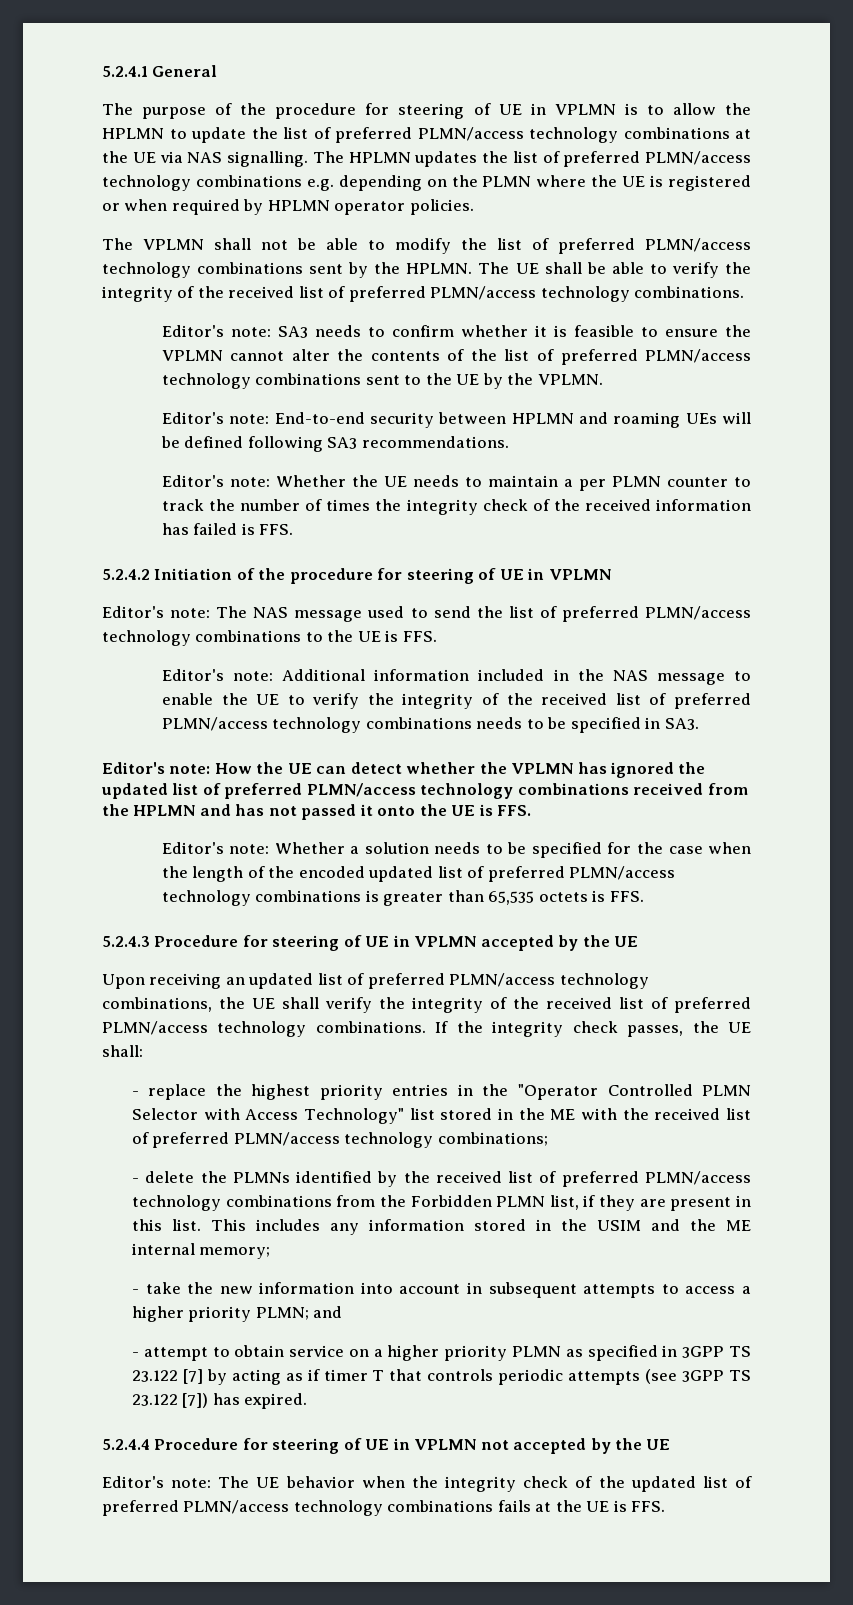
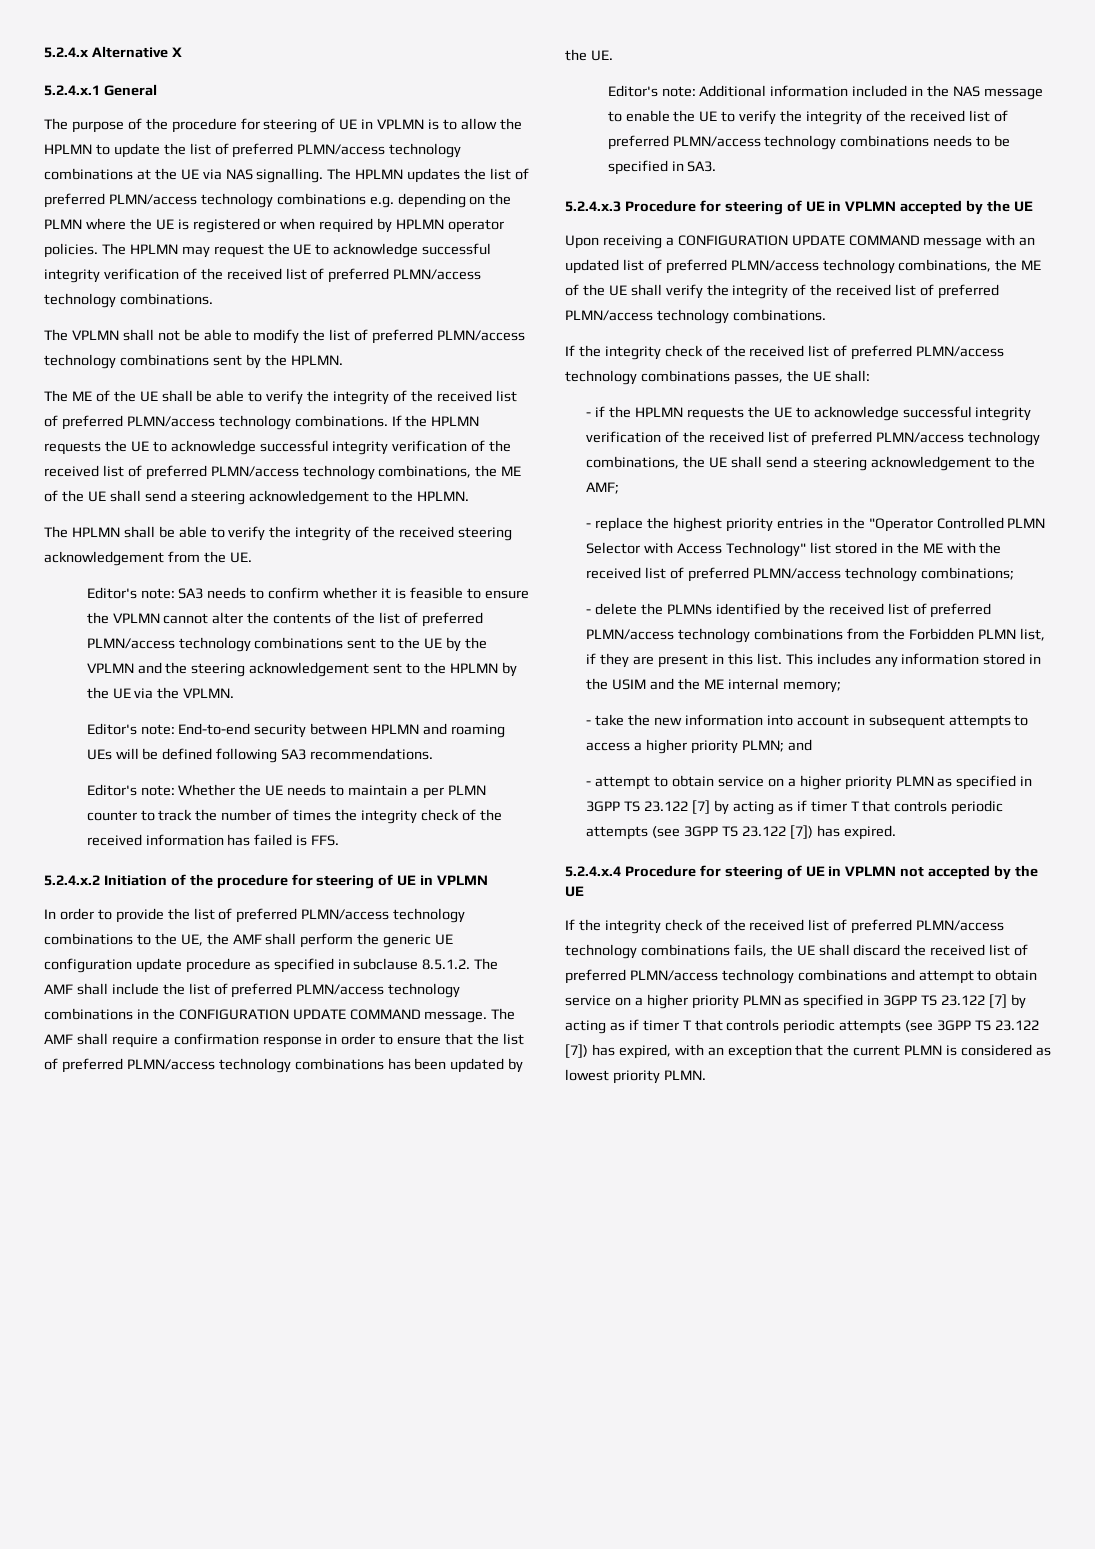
[102,66,148,77] 5.2.4.1 -> [44,46,182,58] [44,85,100,96] 5.2.4.x Alternative X // 5.2.4.x.1
(474, 207) none -> [101,243,492,258] [44,268,482,283] [44,293,213,308] The HPLMN may request the UE to acknowledge successful integrity verification of the received list of preferred PLMN/access technology combinations.
[478,262,510,274] The -> [44,390,136,402] // The ME of the
(745, 292) none -> [391,415,480,427] [44,440,512,455] [44,465,522,480] [44,490,470,505] [44,526,512,541] [44,551,252,566] If the HPLMN requests the UE to acknowledge successful integrity verification of the received list of preferred PLMN/access technology combinations, the ME of the UE shall send a steering acknowledgement to the HPLMN. // The HPLMN shall be able to verify the integrity of the received steering acknowledgement from the UE.
(534, 379) none -> [86,662,517,677] [86,687,180,699] VPLMN and the steering acknowledgement sent to the HPLMN by the UE via the
[102,569,150,580] 5.2.4.2 -> [44,875,100,886] 5.2.4.x.2
[102,606,471,622] Editor's note: The NAS message used to send -> [44,908,164,923] In order to provide
[357,630,437,642] UE is FFS. -> [180,933,454,948] [44,958,499,973] [44,983,461,998] [44,1008,516,1023] [44,1033,524,1048] [44,1058,524,1073] [565,49,613,61] UE, the AMF shall perform the generic UE configuration update procedure as specified in subclause 8.5.1.2. The AMF shall include the list of preferred PLMN/access technology combinations in the CONFIGURATION UPDATE COMMAND message. The AMF shall require a confirmation response in order to ensure that the list of preferred PLMN/access technology combinations has been updated by the UE.
[102,762,706,778] [101,783,748,799] [102,804,532,820] [161,842,751,858] [161,866,676,882] [161,890,644,906] [102,936,150,947] Editor's note: How the UE can detect whether the VPLMN has ignored the updated list of preferred PLMN/access technology combinations received from the HPLMN and has not passed it onto the UE is FFS. // Editor's note: Whether a solution needs to be specified for the case when the length of the encoded updated list of preferred PLMN/access technology combinations is greater than 65,535 octets is FFS. // 5.2.4.3 -> [565,201,621,212] 5.2.4.x.3
(222, 981) none -> [665,234,1016,249] a CONFIGURATION UPDATE COMMAND message with
(245, 1003) none -> [1021,260,1042,270] [565,284,605,296] ME of the
[435,1021,752,1037] [102,1045,143,1057] If the integrity check passes, the UE shall: -> [565,345,1005,360] [565,370,870,385] [586,406,1032,421] [586,431,1040,446] [586,456,1035,471] [586,482,620,494] // If the integrity check of the received list of preferred PLMN/access technology combinations passes, the UE shall: // - if the HPLMN requests the UE to acknowledge successful integrity verification of the received list of preferred PLMN/access technology combinations, the UE shall send a steering acknowledgement to the AMF;
[102,1439,150,1450] 5.2.4.4 -> [565,866,621,877] 5.2.4.x.4
[102,1476,752,1492] [102,1500,666,1516] Editor's note: The UE behavior when the integrity check of the updated list of preferred PLMN/access technology combinations fails at the UE is FFS. -> [565,919,1005,934] [565,944,1029,959] [565,969,1038,984] [565,994,1026,1009] [565,1019,1039,1034] [565,1044,1051,1059] [565,1069,706,1084] If the integrity check of the received list of preferred PLMN/access technology combinations fails, the UE shall discard the received list of preferred PLMN/access technology combinations and attempt to obtain service on a higher priority PLMN as specified in 3GPP TS 23.122 [7] by acting as if timer T that controls periodic attempts (see 3GPP TS 23.122 [7]) has expired, with an exception that the current PLMN is considered as lowest priority PLMN.

